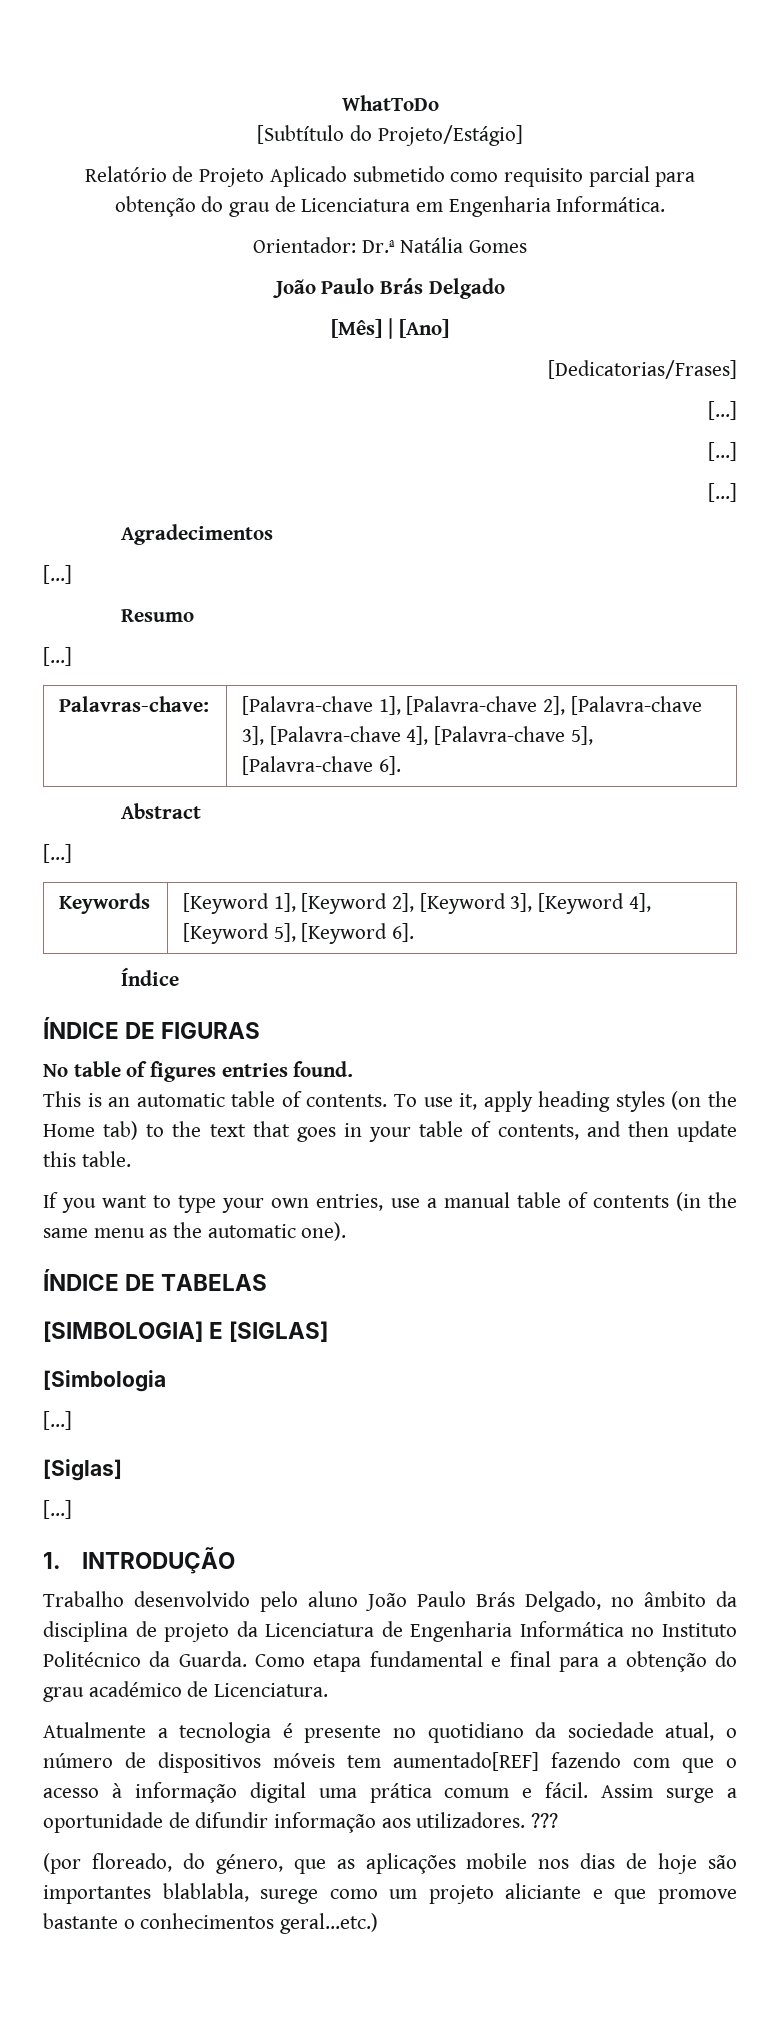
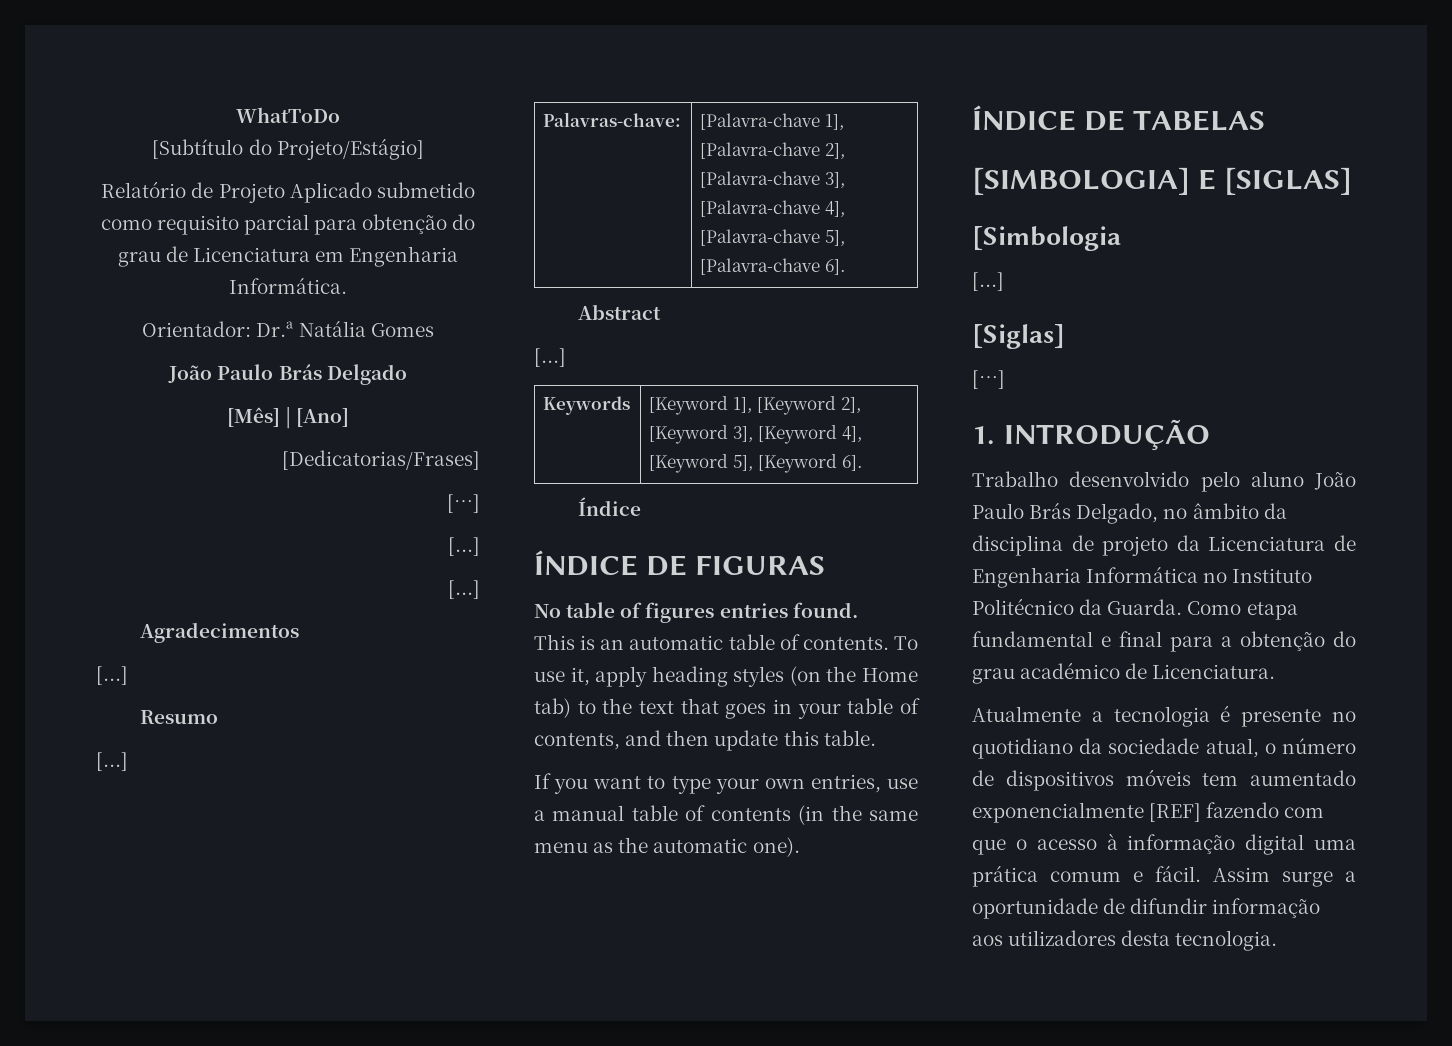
[393,1752,539,1771] aumentado[REF] -> [1250,770,1356,786] [972,802,1202,823] aumentado exponencialmente [REF]
[416,1812,559,1828] [43,1853,737,1874] [43,1883,737,1904] [43,1913,379,1934] utilizadores. ??? // (por floreado, do género, que as aplicações mobile nos dias de hoje são importantes blablabla, surege como um projeto aliciante e que promove bastante o conhecimentos geral...etc.) -> [1008,930,1278,951] utilizadores desta tecnologia.

